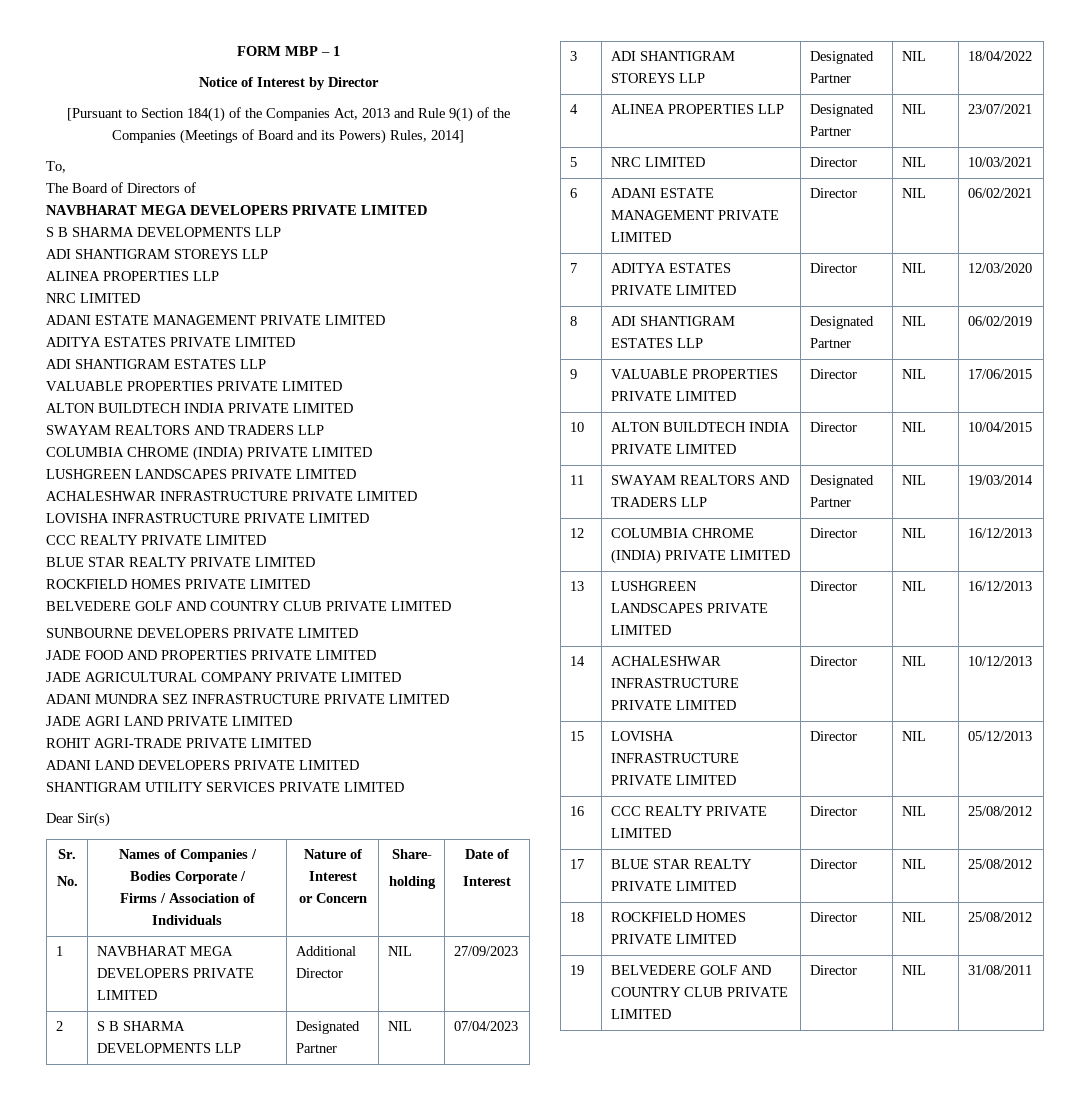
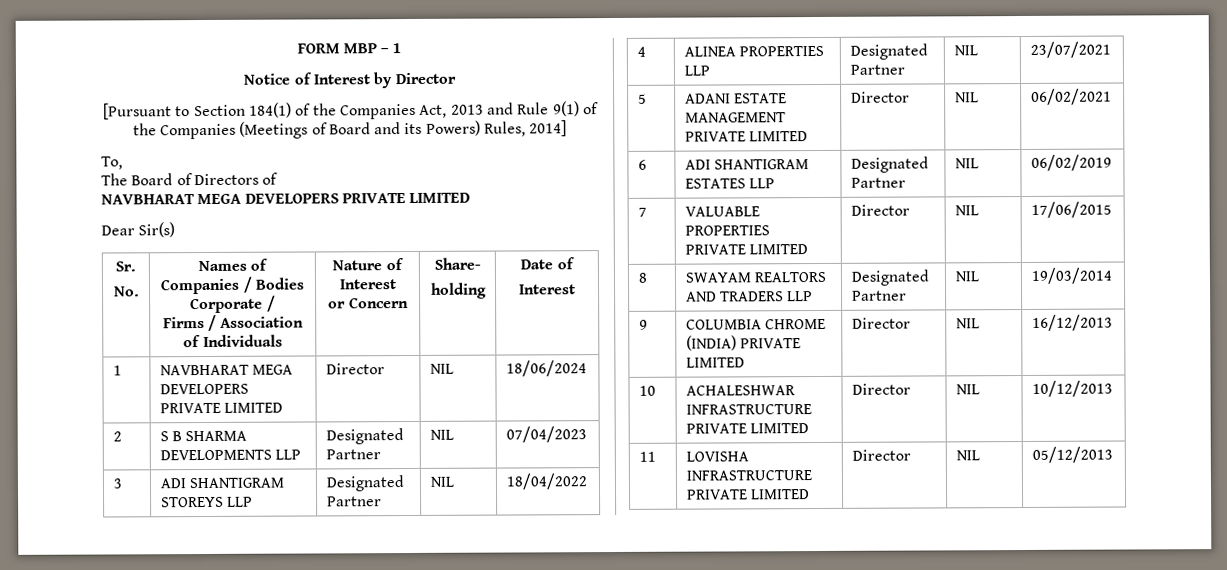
[46,227,281,237] [46,249,268,259] [46,271,219,281] [46,293,140,303] [46,315,385,325] [46,337,295,347] [46,359,266,369] [46,381,342,391] [46,403,353,413] [46,425,324,435] [46,446,372,461] [46,469,356,479] [46,491,417,501] [46,513,369,523] [46,535,266,545] [46,557,315,567] [46,579,310,589] [46,601,451,611] [46,628,358,638] [46,650,376,660] [46,672,401,682] [46,694,449,704] [46,716,292,726] [46,738,311,748] [46,760,359,770] [46,782,404,792] // S B SHARMA DEVELOPMENTS LLP // ADI SHANTIGRAM STOREYS LLP // ALINEA PROPERTIES LLP // NRC LIMITED // ADANI ESTATE MANAGEMENT PRIVATE LIMITED // ADITYA ESTATES PRIVATE LIMITED // ADI SHANTIGRAM ESTATES LLP // VALUABLE PROPERTIES PRIVATE LIMITED // ALTON BUILDTECH INDIA PRIVATE LIMITED // SWAYAM REALTORS AND TRADERS LLP // COLUMBIA CHROME (INDIA) PRIVATE LIMITED // LUSHGREEN LANDSCAPES PRIVATE LIMITED // ACHALESHWAR INFRASTRUCTURE PRIVATE LIMITED // LOVISHA INFRASTRUCTURE PRIVATE LIMITED // CCC REALTY PRIVATE LIMITED // BLUE STAR REALTY PRIVATE LIMITED // ROCKFIELD HOMES PRIVATE LIMITED // BELVEDERE GOLF AND COUNTRY CLUB PRIVATE LIMITED // SUNBOURNE DEVELOPERS PRIVATE LIMITED // JADE FOOD AND PROPERTIES PRIVATE LIMITED // JADE AGRICULTURAL COMPANY PRIVATE LIMITED // ADANI MUNDRA SEZ INFRASTRUCTURE PRIVATE LIMITED // JADE AGRI LAND PRIVATE LIMITED // ROHIT AGRI-TRADE PRIVATE LIMITED // ADANI LAND DEVELOPERS PRIVATE LIMITED // SHANTIGRAM UTILITY SERVICES PRIVATE LIMITED -> (471, 197) none
[295,946,356,956] [295,968,343,978] [387,946,412,956] [453,946,518,956] Additional Director | NIL | 27/09/2023 -> [325,363,385,375] [429,363,454,374] [505,360,587,377] Director | NIL | 18/06/2024
[610,157,705,167] [809,157,857,167] [901,157,926,167] [967,157,1032,167] [569,188,577,198] | NRC LIMITED | Director | NIL | 10/03/2021 // 6 -> (647, 98) none
[569,263,577,273] [610,263,731,273] [610,285,736,295] [809,263,857,273] [901,263,926,273] [967,263,1032,273] [569,316,577,326] 7 | ADITYA ESTATES PRIVATE LIMITED | Director | NIL | 12/03/2020 // 8 -> [637,159,647,170] 6
[569,369,577,379] 9 -> [637,207,647,217] 7
[569,422,584,432] [610,422,790,432] [610,444,736,454] [809,422,857,432] [901,422,926,432] [967,422,1032,432] [569,475,584,485] 10 | ALTON BUILDTECH INDIA PRIVATE LIMITED | Director | NIL | 10/04/2015 // 11 -> [637,272,647,283] 8
[569,528,584,538] 12 -> [638,319,648,330] 9
[569,581,584,591] [610,581,697,591] [610,603,768,613] [610,625,671,635] [809,581,857,591] [901,581,926,591] [967,581,1032,591] [569,656,585,666] 13 | LUSHGREEN LANDSCAPES PRIVATE LIMITED | Director | NIL | 16/12/2013 // 14 -> [638,385,656,396] 10
[569,731,584,741] 15 -> [638,451,656,462] 11
[569,806,584,816] [610,806,767,816] [610,828,671,838] [809,806,857,816] [901,806,926,816] [967,806,1032,816] [569,859,584,869] [610,859,752,869] [610,881,736,891] [809,859,857,869] [901,859,926,869] [967,859,1032,869] [569,912,584,922] [610,912,746,922] [610,934,736,944] [809,912,857,922] [901,912,926,922] [967,912,1032,922] [569,965,584,975] [610,965,771,975] [610,987,788,997] [610,1009,671,1019] [809,965,857,975] [901,965,926,975] [967,965,1032,975] // 16 | CCC REALTY PRIVATE LIMITED | Director | NIL | 25/08/2012 // 17 | BLUE STAR REALTY PRIVATE LIMITED | Director | NIL | 25/08/2012 // 18 | ROCKFIELD HOMES PRIVATE LIMITED | Director | NIL | 25/08/2012 // 19 | BELVEDERE GOLF AND COUNTRY CLUB PRIVATE LIMITED | Director | NIL | 31/08/2011 -> (1113, 454) none

